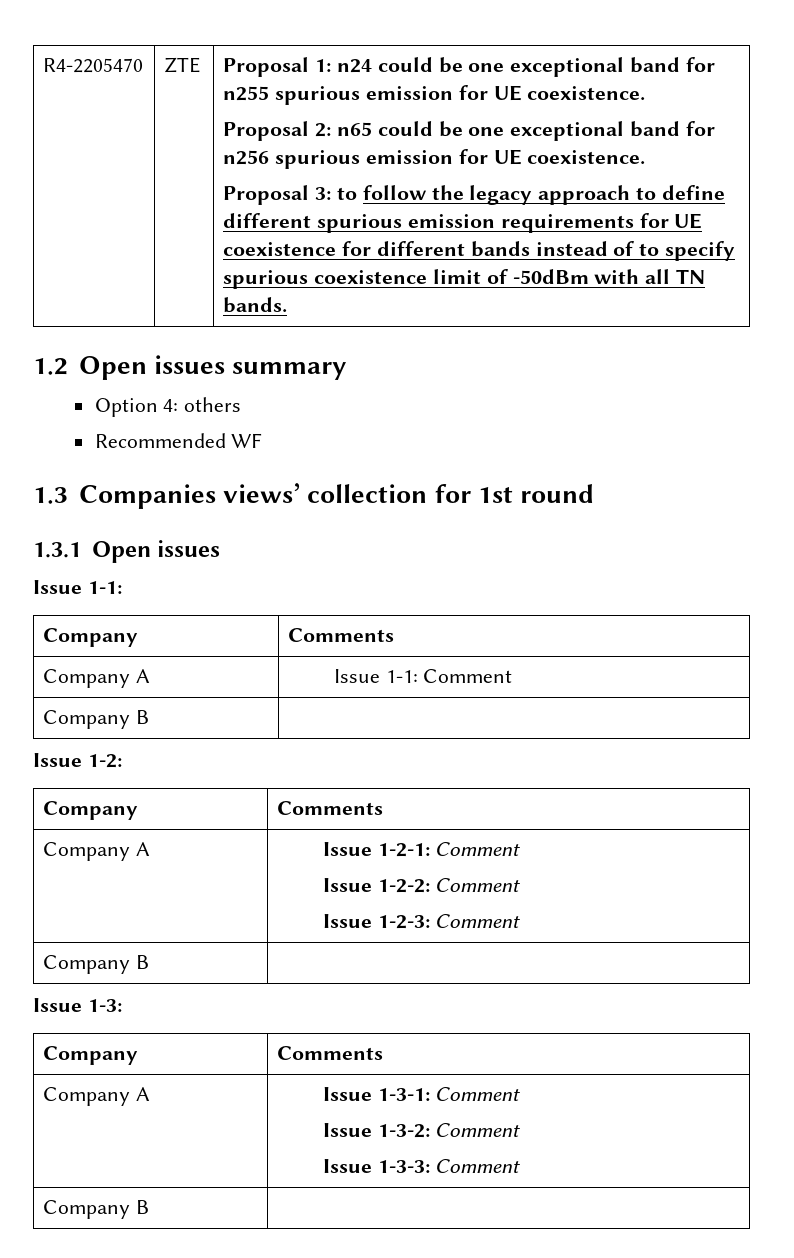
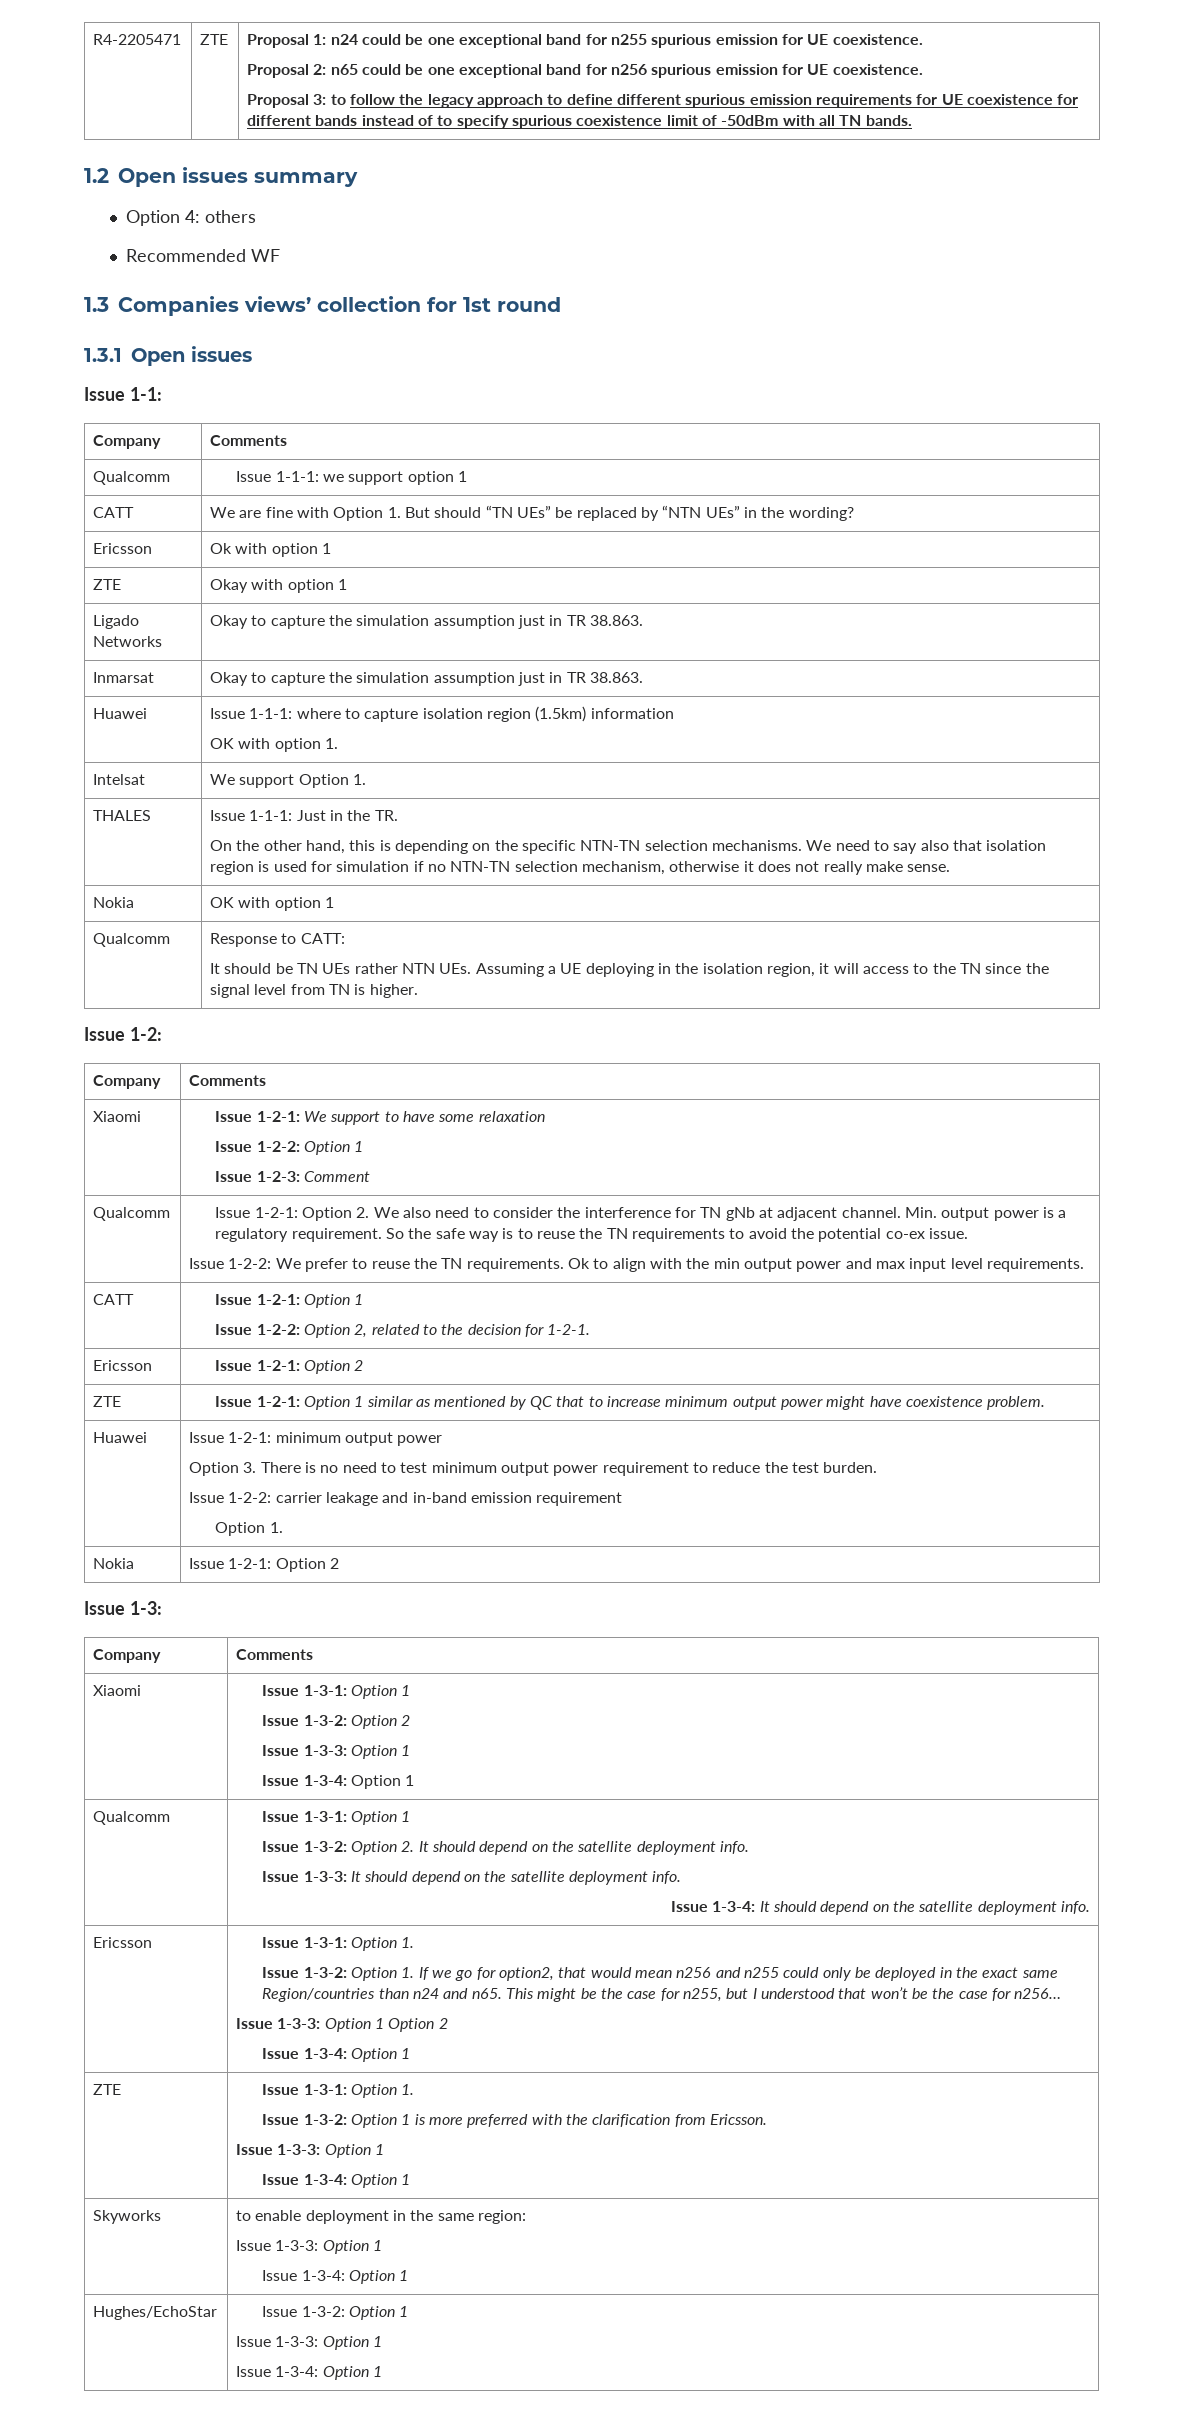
[43,58,144,73] R4-2205470 -> [93,34,182,45] R4-2205471
[43,669,151,688] [333,669,513,683] [43,710,150,729] Company A | Issue 1-1: Comment // Company B | -> [93,471,171,485] [236,471,468,485] [93,507,135,518] [210,505,854,521] [93,543,153,554] [210,543,332,557] [93,579,122,590] [210,579,348,593] [93,615,140,629] [93,636,163,647] [210,615,644,629] [93,672,155,683] [210,672,644,686] [93,708,148,719] [210,706,674,722] [210,738,339,752] [93,774,146,785] [210,774,367,788] [93,810,152,821] [210,810,398,821] [210,840,1047,854] [210,861,951,875] [93,897,135,908] [210,897,335,911] [93,933,171,947] [210,933,345,947] [210,963,1049,977] [210,984,418,998] Qualcomm | Issue 1-1-1: we support option 1 // CATT | We are fine with Option 1. But should “TN UEs” be replaced by “NTN UEs” in the wording? // Ericsson | Ok with option 1 // ZTE | Okay with option 1 // Ligado Networks | Okay to capture the simulation assumption just in TR 38.863. // Inmarsat | Okay to capture the simulation assumption just in TR 38.863. // Huawei | Issue 1-1-1: where to capture isolation region (1.5km) information // OK with option 1. // Intelsat | We support Option 1. // THALES | Issue 1-1-1: Just in the TR. // On the other hand, this is depending on the specific NTN-TN selection mechanisms. We need to say also that isolation region is used for simulation if no NTN-TN selection mechanism, otherwise it does not really make sense. // Nokia | OK with option 1 // Qualcomm | Response to CATT: // It should be TN UEs rather NTN UEs. Assuming a UE deploying in the isolation region, it will access to the TN since the signal level from TN is higher.
[43,842,151,861] [322,842,521,857] [322,878,521,893] Company A | Issue 1-2-1: Comment // Issue 1-2-2: Comment -> [93,1111,142,1122] [215,1111,545,1125] [215,1141,364,1155] Xiaomi | Issue 1-2-1: We support to have some relaxation // Issue 1-2-2: Option 1
[43,955,150,974] Company B | -> [93,1207,171,1221] [215,1207,1067,1221] [215,1228,968,1242] [189,1258,1084,1272] [93,1294,135,1305] [215,1294,364,1308] [215,1324,591,1338] [93,1360,153,1371] [215,1360,364,1374] [93,1396,122,1407] [215,1396,1046,1410] [93,1432,148,1443] [189,1432,443,1446] [189,1462,878,1476] [189,1492,623,1506] [215,1522,283,1536] [93,1558,135,1569] [189,1558,340,1572] Qualcomm | Issue 1-2-1: Option 2. We also need to consider the interference for TN gNb at adjacent channel. Min. output power is a regulatory requirement. So the safe way is to reuse the TN requirements to avoid the potential co-ex issue. // Issue 1-2-2: We prefer to reuse the TN requirements. Ok to align with the min output power and max input level requirements. // CATT | Issue 1-2-1: Option 1 // Issue 1-2-2: Option 2, related to the decision for 1-2-1. // Ericsson | Issue 1-2-1: Option 2 // ZTE | Issue 1-2-1: Option 1 similar as mentioned by QC that to increase minimum output power might have coexistence problem. // Huawei | Issue 1-2-1: minimum output power // Option 3. There is no need to test minimum output power requirement to reduce the test burden. // Issue 1-2-2: carrier leakage and in-band emission requirement // Option 1. // Nokia | Issue 1-2-1: Option 2
[43,1087,151,1106] [322,1087,521,1101] [322,1123,521,1138] [322,1159,521,1173] [43,1200,150,1219] Company A | Issue 1-3-1: Comment // Issue 1-3-2: Comment // Issue 1-3-3: Comment // Company B | -> [93,1685,142,1696] [262,1685,411,1699] [262,1715,411,1729] [262,1745,411,1759] [262,1775,415,1789] [93,1811,171,1825] [262,1811,411,1825] [262,1841,749,1855] [262,1871,682,1885] [670,1901,1090,1915] [93,1937,153,1948] [262,1937,415,1951] [262,1967,1058,1981] [262,1987,1062,2002] [236,2018,448,2032] [262,2048,411,2062] [93,2084,122,2095] [262,2084,415,2098] [262,2114,767,2128] [236,2144,385,2158] [262,2174,411,2188] [93,2210,162,2224] [236,2210,527,2224] [236,2240,383,2254] [262,2270,409,2284] [93,2306,218,2320] [262,2306,409,2320] [236,2336,383,2350] [236,2366,383,2380] Xiaomi | Issue 1-3-1: Option 1 // Issue 1-3-2: Option 2 // Issue 1-3-3: Option 1 // Issue 1-3-4: Option 1 // Qualcomm | Issue 1-3-1: Option 1 // Issue 1-3-2: Option 2. It should depend on the satellite deployment info. // Issue 1-3-3: It should depend on the satellite deployment info. // Issue 1-3-4: It should depend on the satellite deployment info. // Ericsson | Issue 1-3-1: Option 1. // Issue 1-3-2: Option 1. If we go for option2, that would mean n256 and n255 could only be deployed in the exact same Region/countries than n24 and n65. This might be the case for n255, but I understood that won’t be the case for n256… // Issue 1-3-3: Option 1 Option 2 // Issue 1-3-4: Option 1 // ZTE | Issue 1-3-1: Option 1. // Issue 1-3-2: Option 1 is more preferred with the clarification from Ericsson. // Issue 1-3-3: Option 1 // Issue 1-3-4: Option 1 // Skyworks | to enable deployment in the same region: // Issue 1-3-3: Option 1 // Issue 1-3-4: Option 1 // Hughes/EchoStar | Issue 1-3-2: Option 1 // Issue 1-3-3: Option 1 // Issue 1-3-4: Option 1

